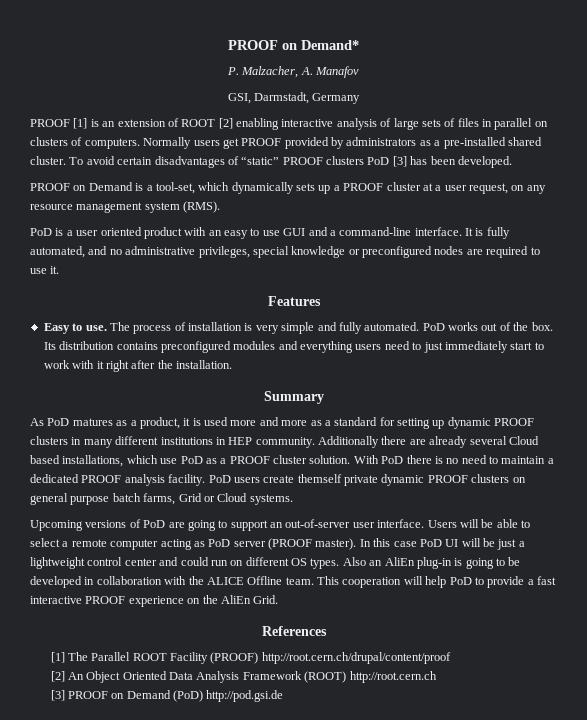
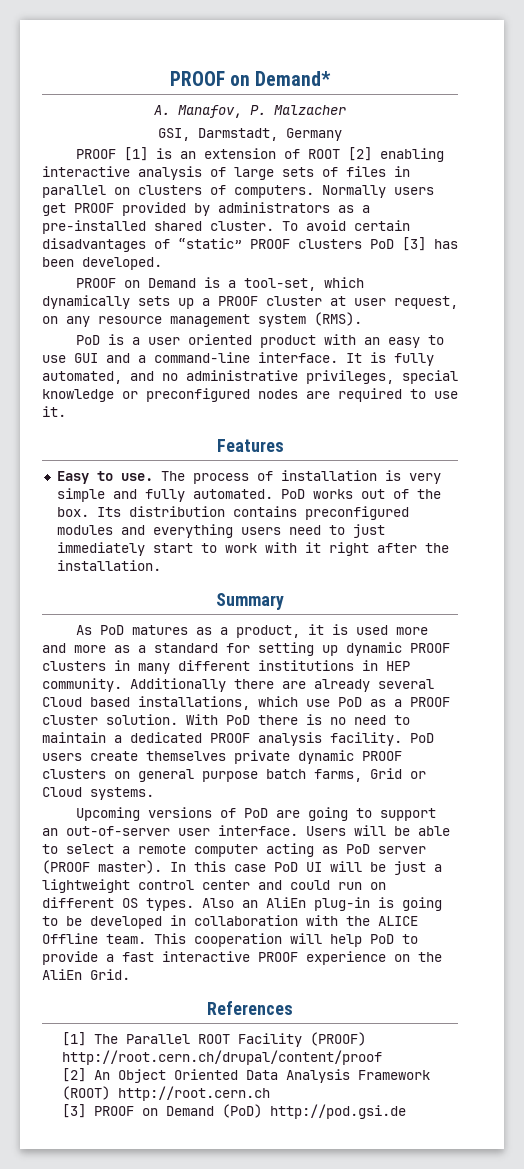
[226,66,360,78] P. Malzacher, A. Manafov -> [154,105,346,118] A. Manafov, P. Malzacher
[435,185,442,191] a -> (346, 301) none
[297,474,342,483] themself -> [146,751,226,761] themselves

